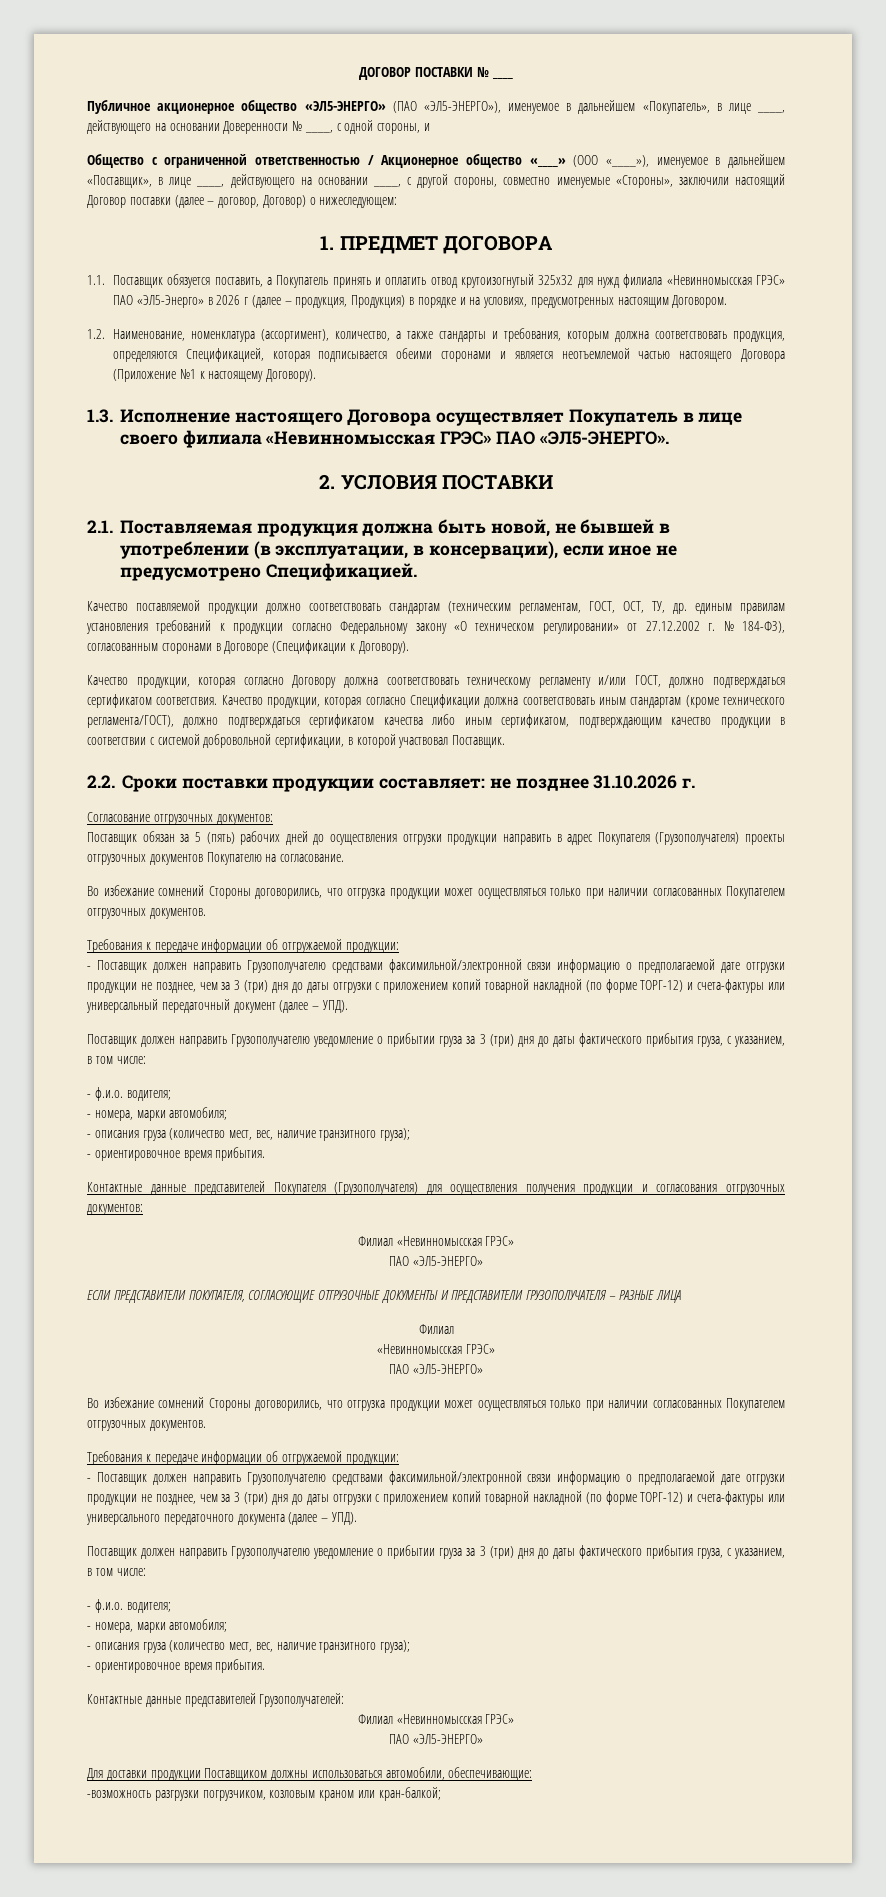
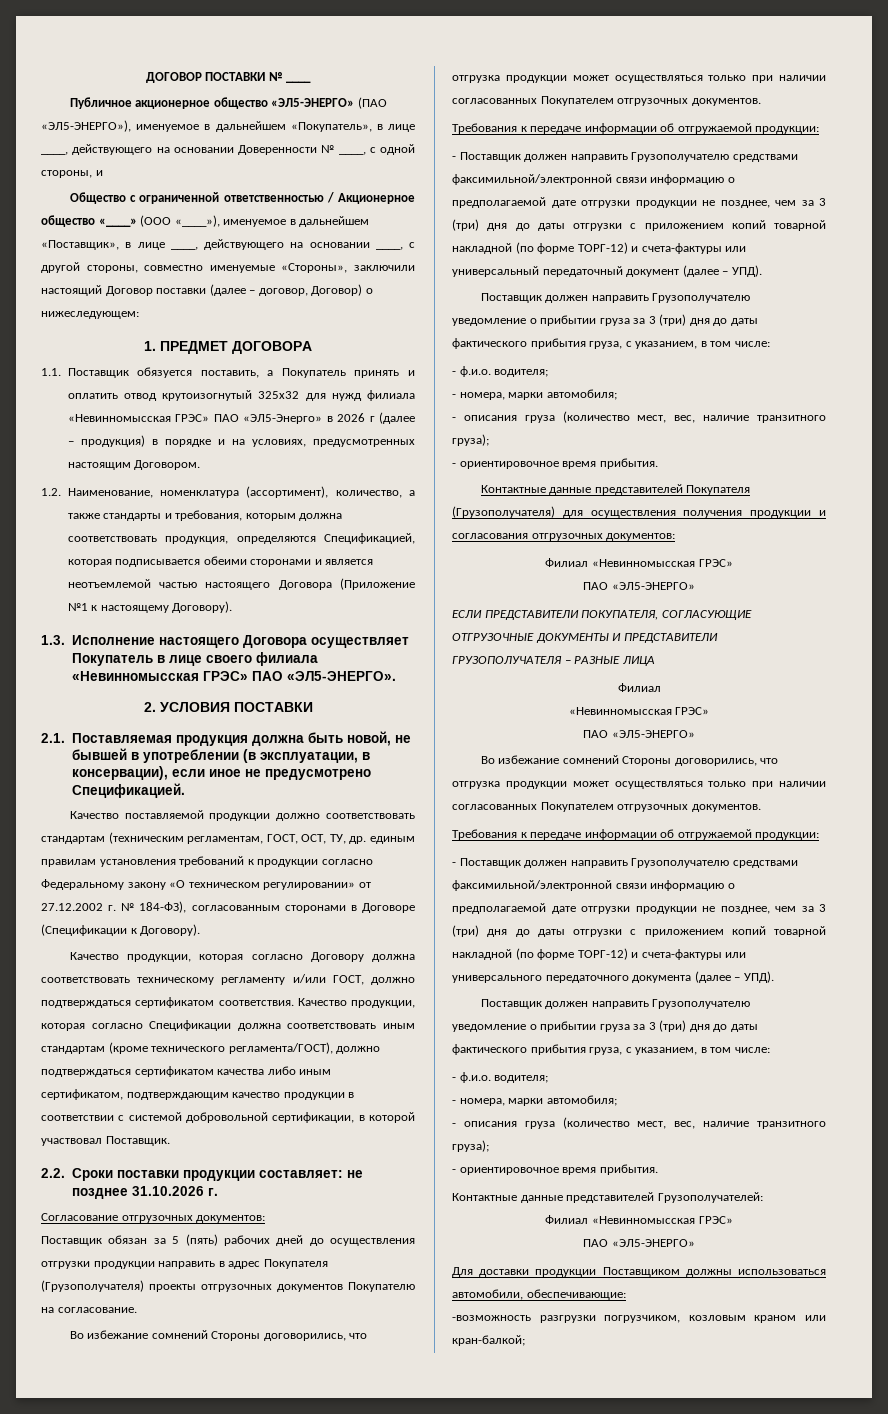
[295,295,406,308] продукция, Продукция) -> [80,435,145,447] продукция)

